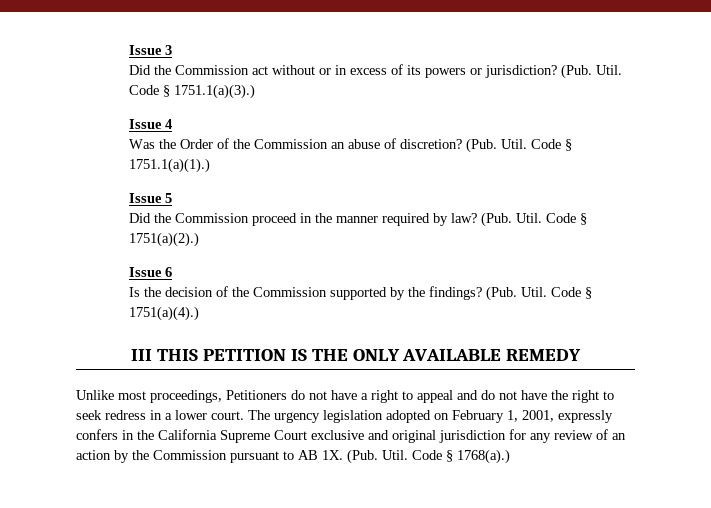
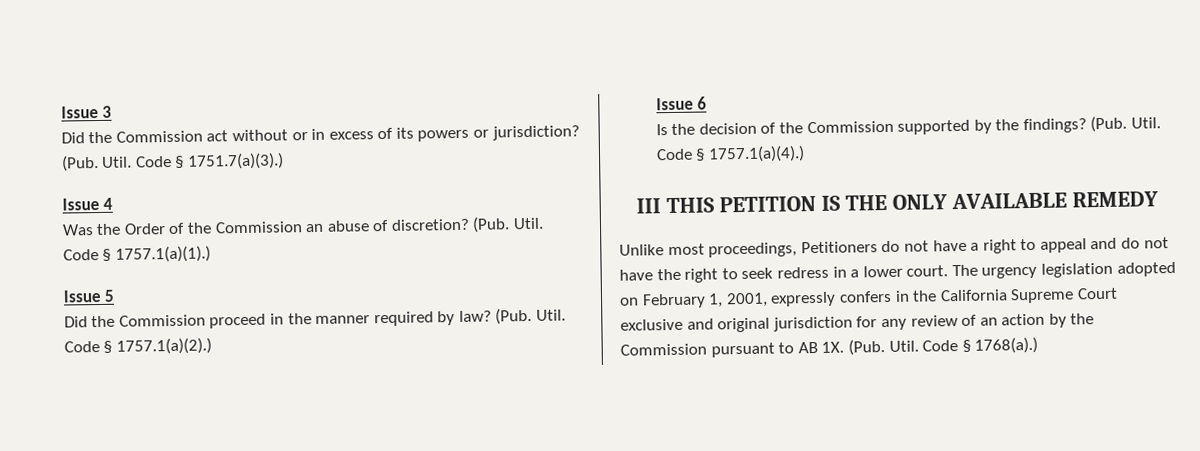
[174,84,256,99] 1751.1(a)(3).) -> [186,152,284,170] 1751.7(a)(3).)
[129,158,211,173] 1751.1(a)(1).) -> [114,245,211,263] 1757.1(a)(1).)
[129,232,200,247] 1751(a)(2).) -> [115,337,212,355] 1757.1(a)(2).)
[129,306,200,321] 1751(a)(4).) -> [707,145,805,163] 1757.1(a)(4).)

